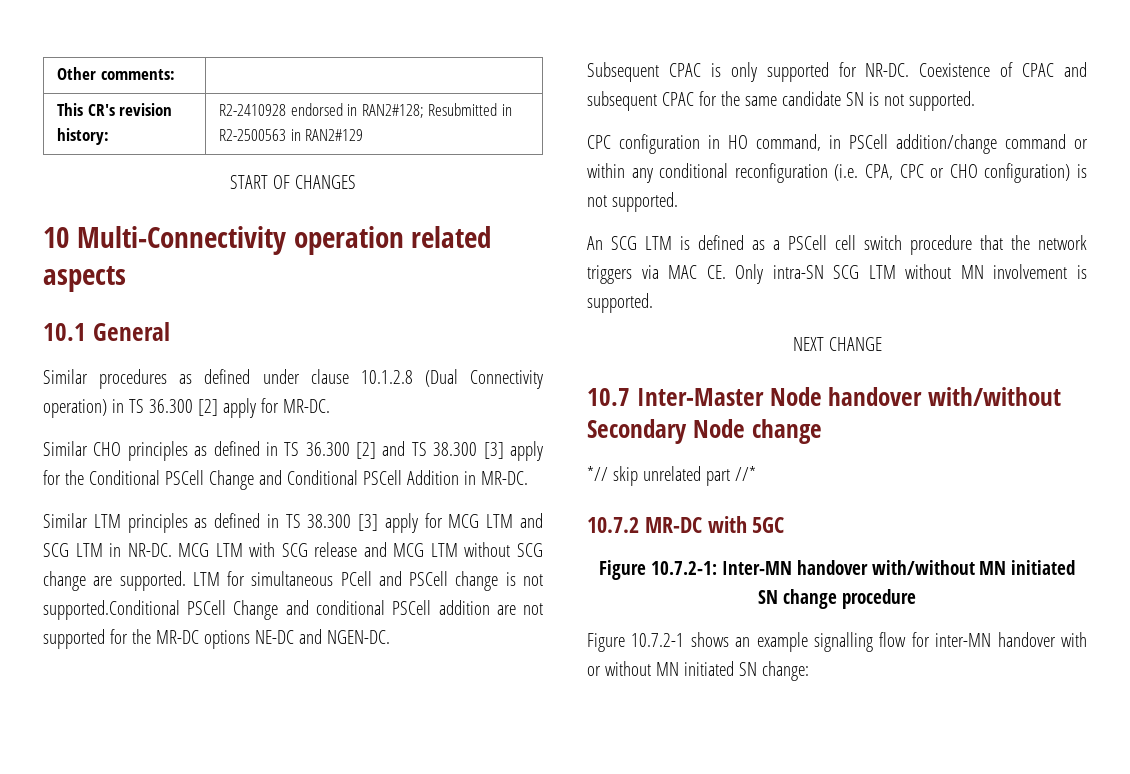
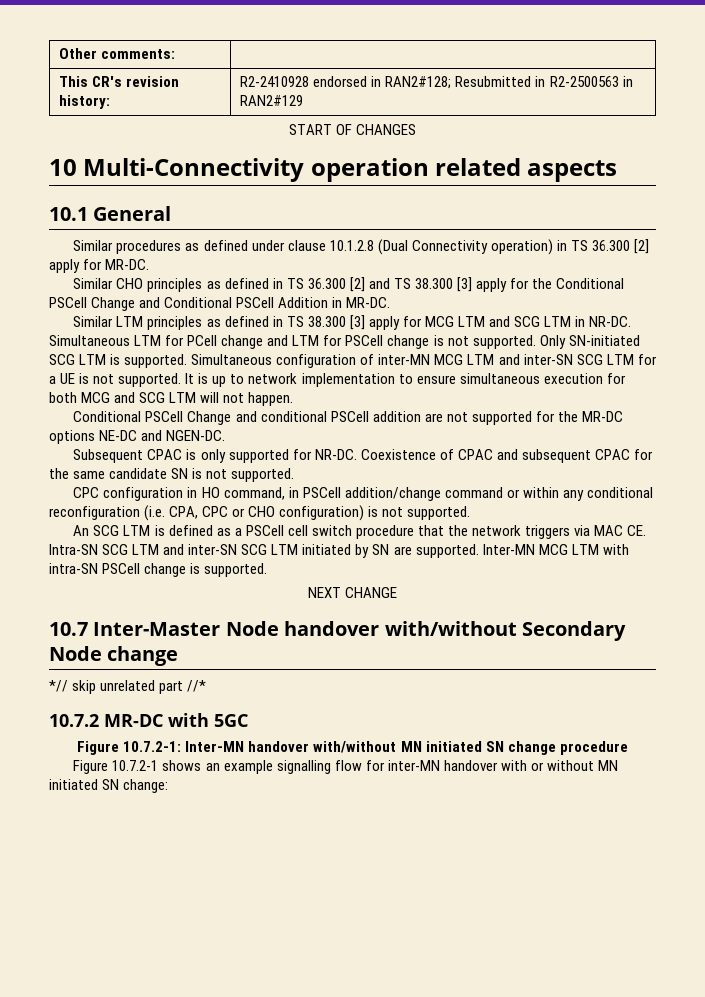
[178,542,544,557] [43,571,543,591] [43,600,180,620] MCG LTM with SCG release and MCG LTM without SCG change are supported. LTM for simultaneous PCell and PSCell change is not supported.Conditional -> [49,335,640,349] [49,354,657,368] [49,373,626,387] [49,392,294,406] [73,411,142,422] Simultaneous LTM for PCell change and LTM for PSCell change is not supported. Only SN-initiated SCG LTM is supported. Simultaneous configuration of inter-MN MCG LTM and inter-SN SCG LTM for a UE is not supported. It is up to network implementation to ensure simultaneous execution for both MCG and SCG LTM will not happen. // Conditional
[735,264,1068,284] Only intra-SN SCG LTM without MN involvement -> [49,544,629,558] [49,563,187,577] Intra-SN SCG LTM and inter-SN SCG LTM initiated by SN are supported. Inter-MN MCG LTM with intra-SN PSCell change

